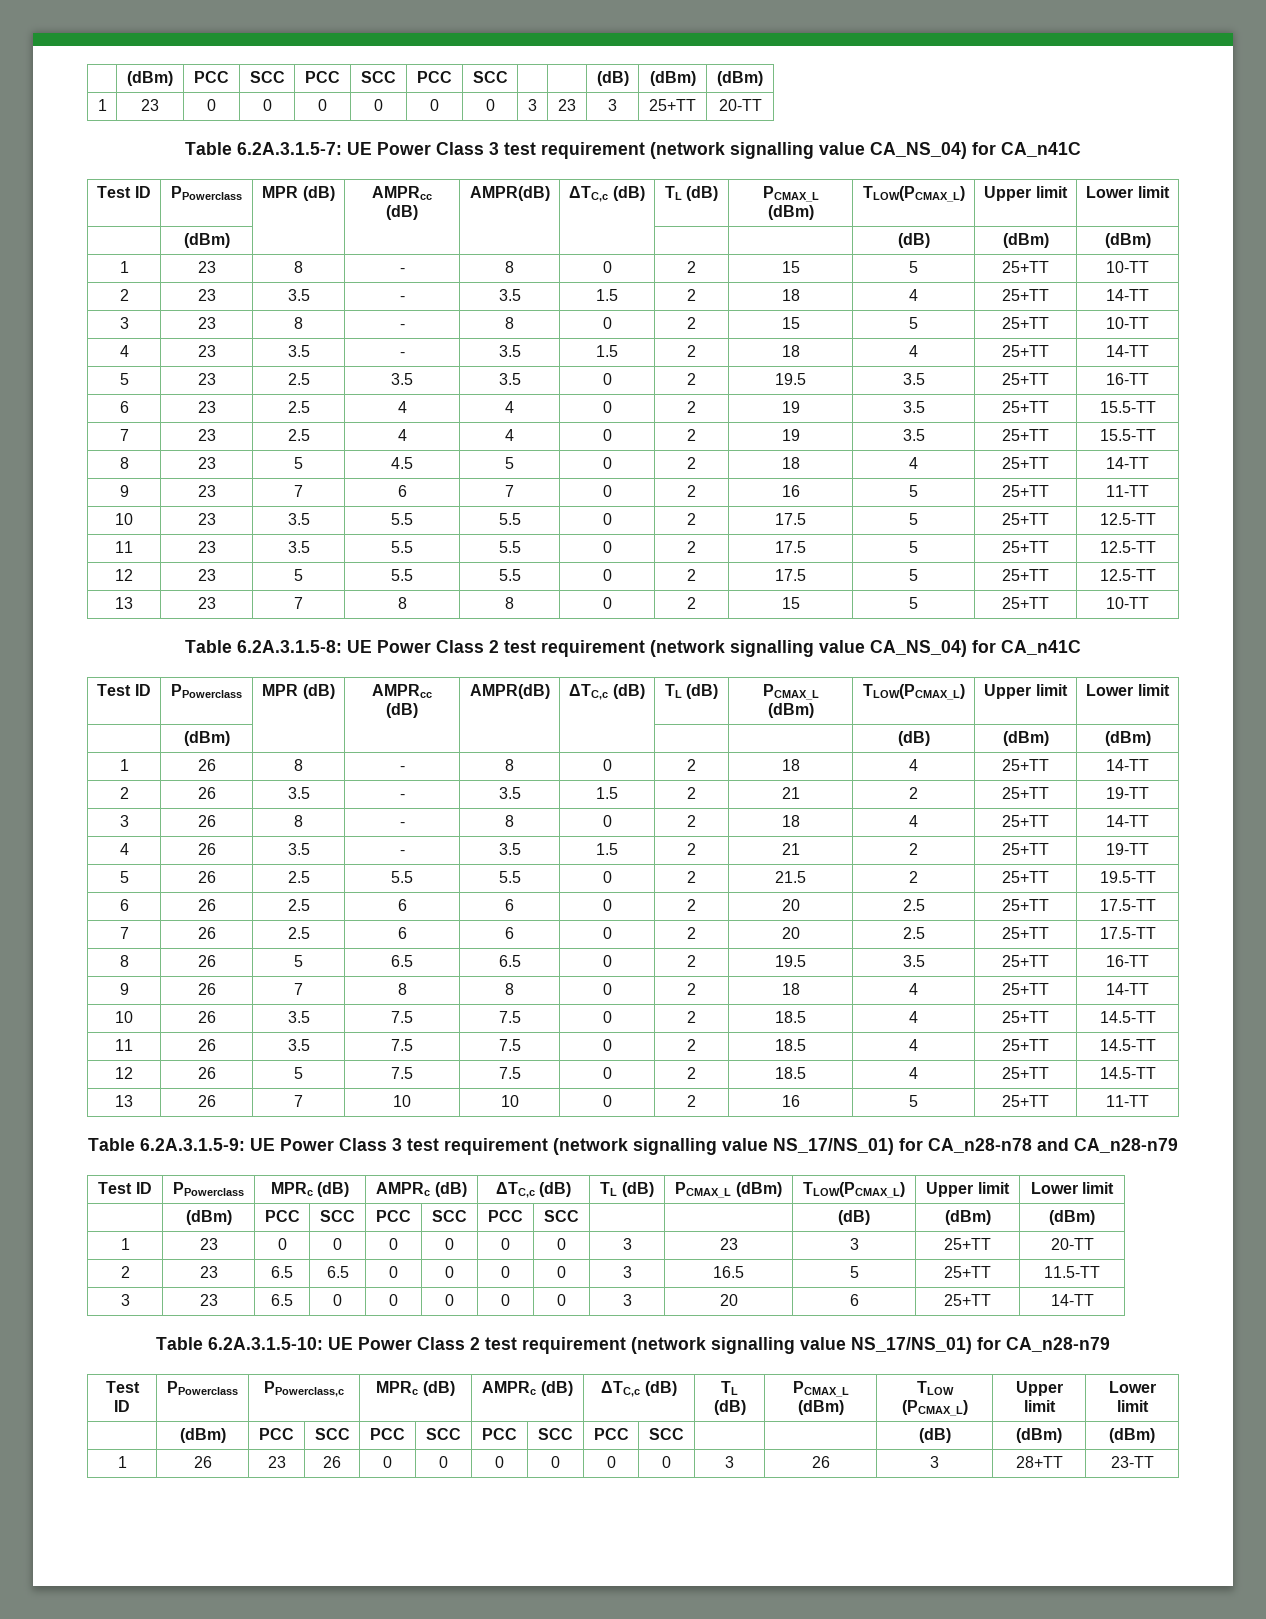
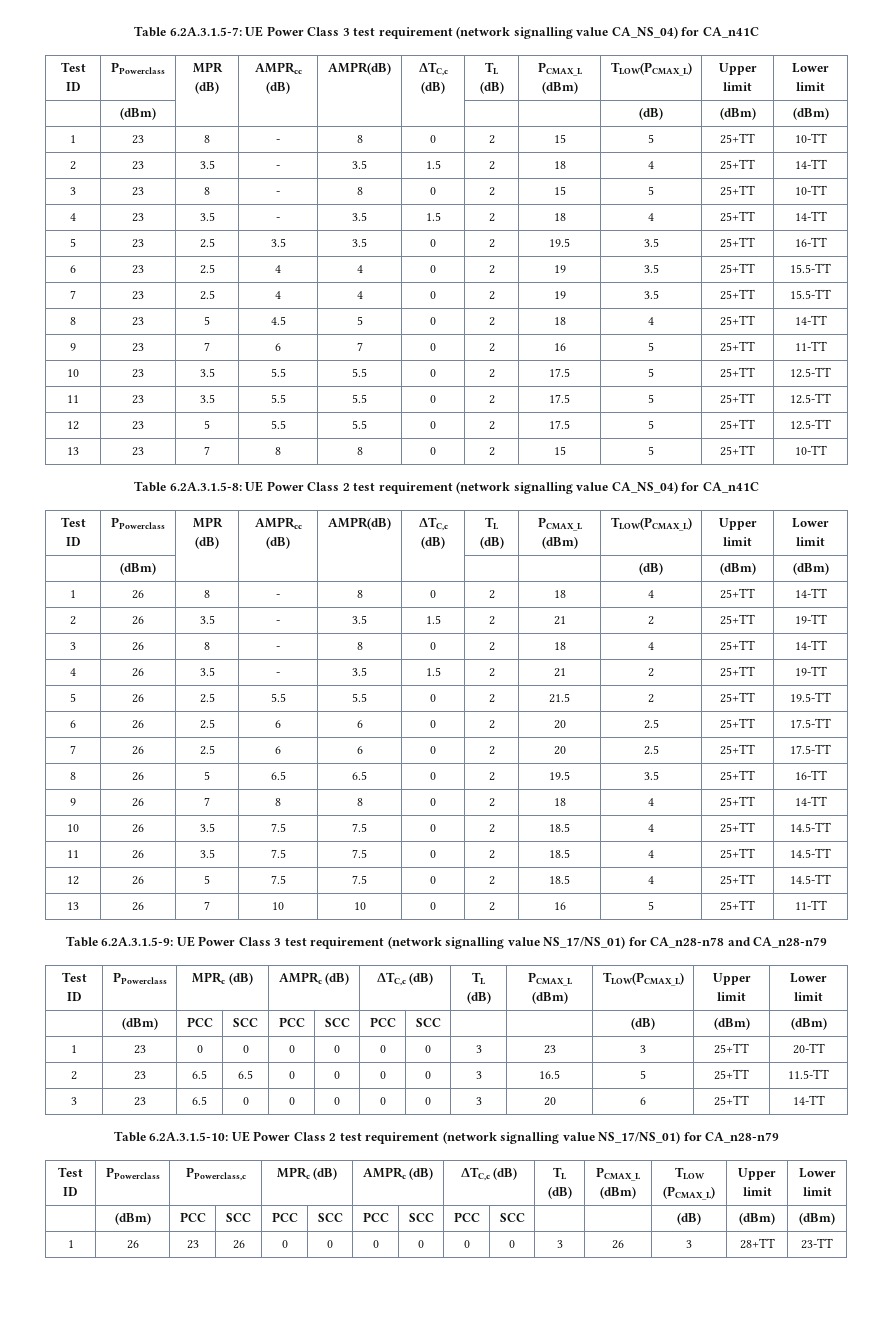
[127,71,173,86] [194,71,229,83] [249,71,285,83] [305,71,340,83] [361,71,396,83] [417,71,452,83] [472,71,508,83] [596,71,629,86] [649,71,696,86] [717,71,763,86] [97,99,107,111] [141,99,159,111] [207,99,216,111] [262,99,272,111] [318,99,327,111] [374,99,383,111] [430,99,439,111] [485,99,495,111] [528,99,537,111] [558,99,576,111] [608,99,617,111] [649,99,696,111] [718,99,762,111] | (dBm) | PCC | SCC | PCC | SCC | PCC | SCC | | | (dB) | (dBm) | (dBm) // 1 | 23 | 0 | 0 | 0 | 0 | 0 | 0 | 3 | 23 | 3 | 25+TT | 20-TT // -> (134, 31) none

